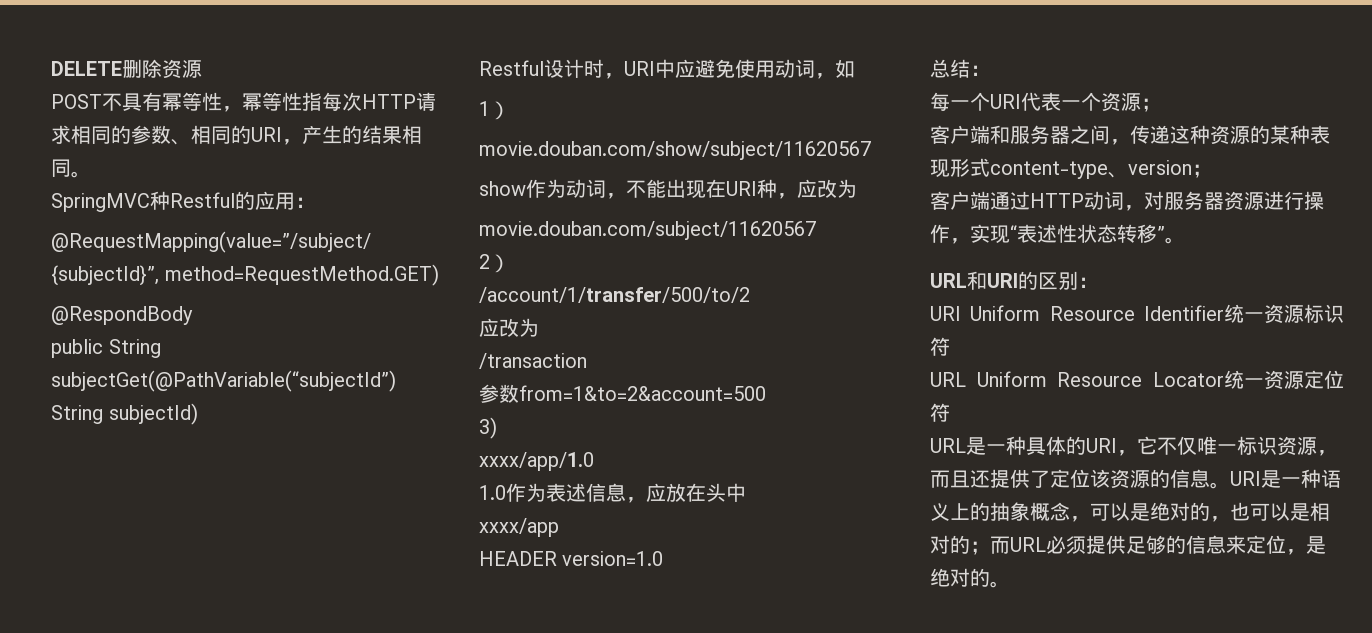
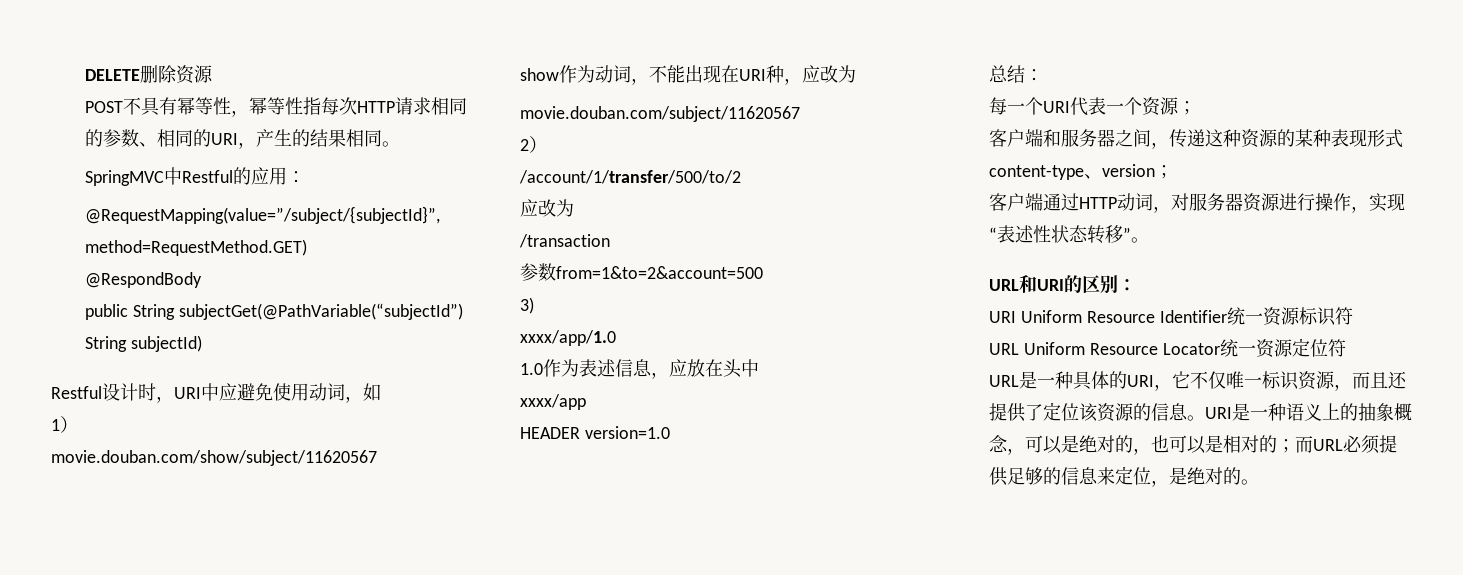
[150,191,171,210] 种 -> [164,167,183,185] 中

